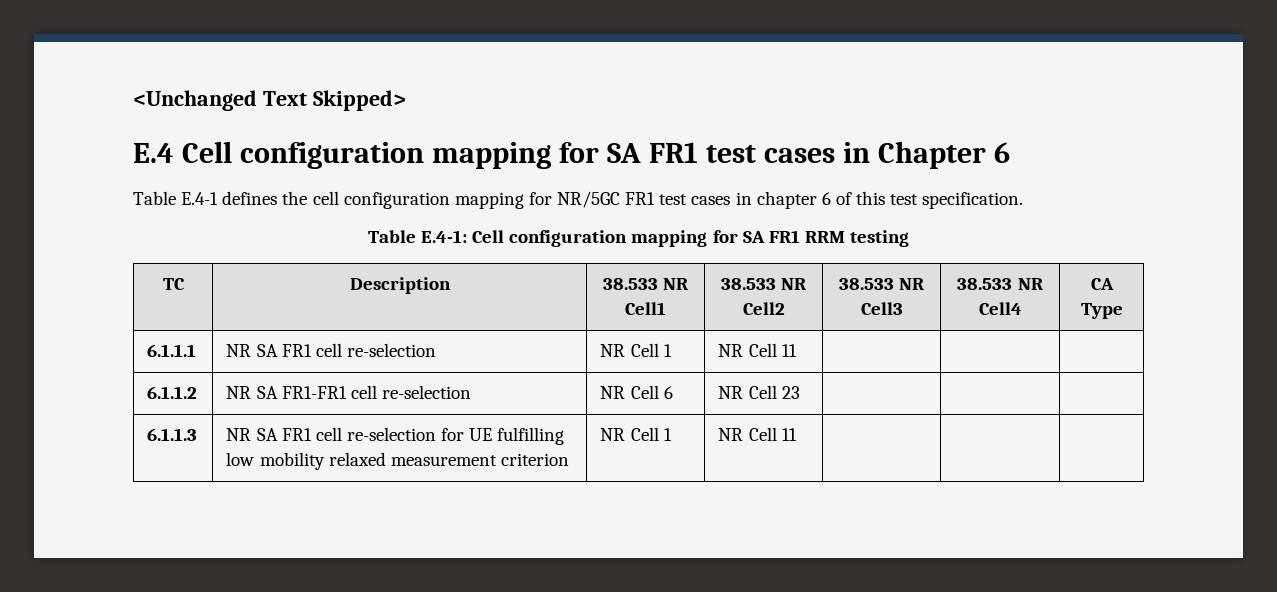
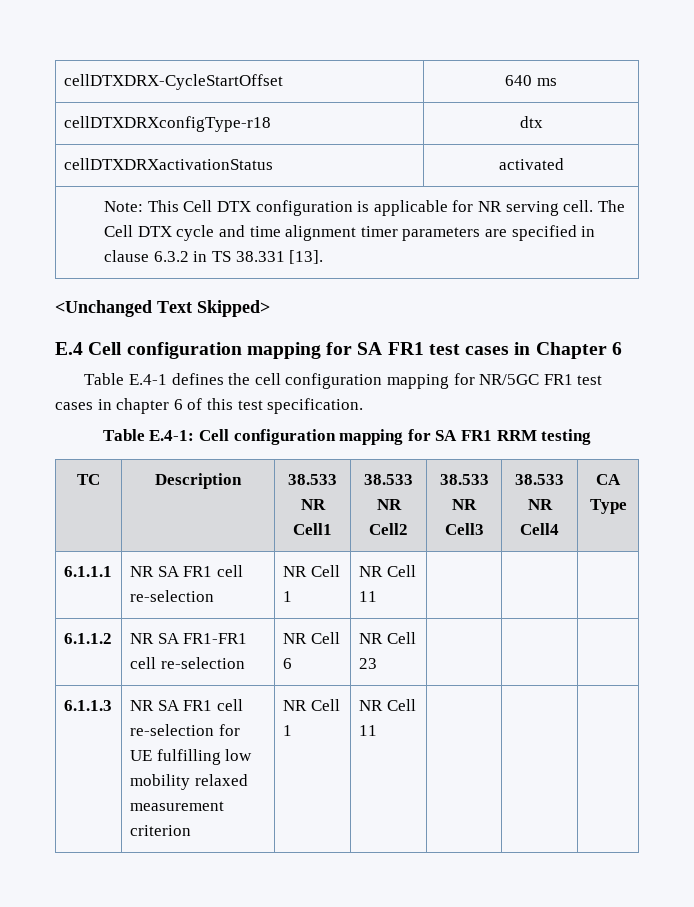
(133, 100) none -> [63,74,283,90] [505,75,557,86] [63,116,271,132] [519,116,543,128] [63,158,273,170] [498,158,564,170] [104,200,625,216] [104,225,596,241] [104,250,324,264] cellDTXDRX-CycleStartOffset | 640 ms // cellDTXDRXconfigType-r18 | dtx // cellDTXDRXactivationStatus | activated // Note: This Cell DTX configuration is applicable for NR serving cell. The Cell DTX cycle and time alignment timer parameters are specified in clause 6.3.2 in TS 38.331 [13]. //

